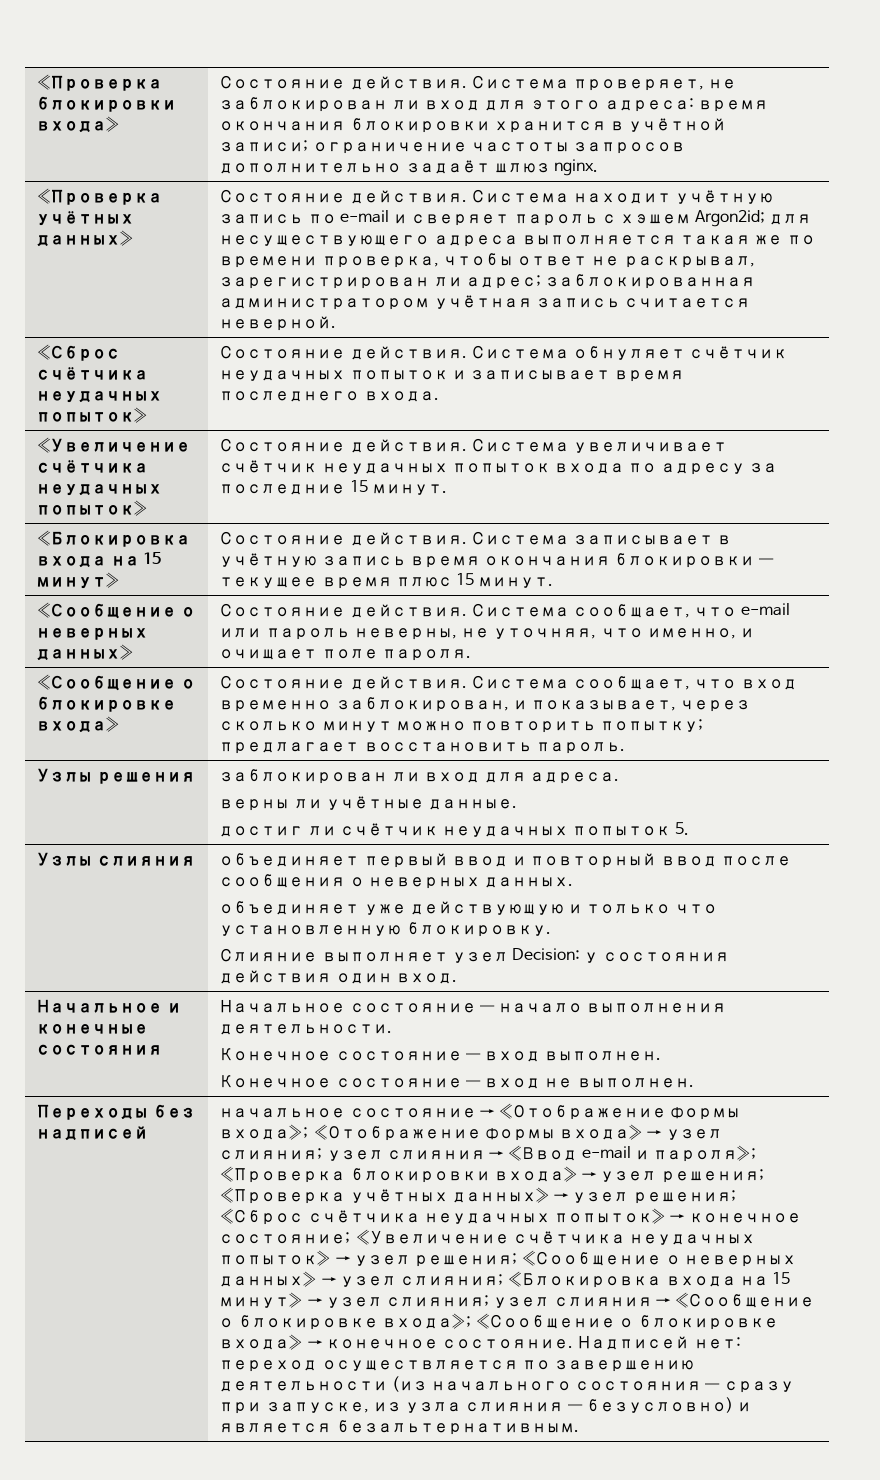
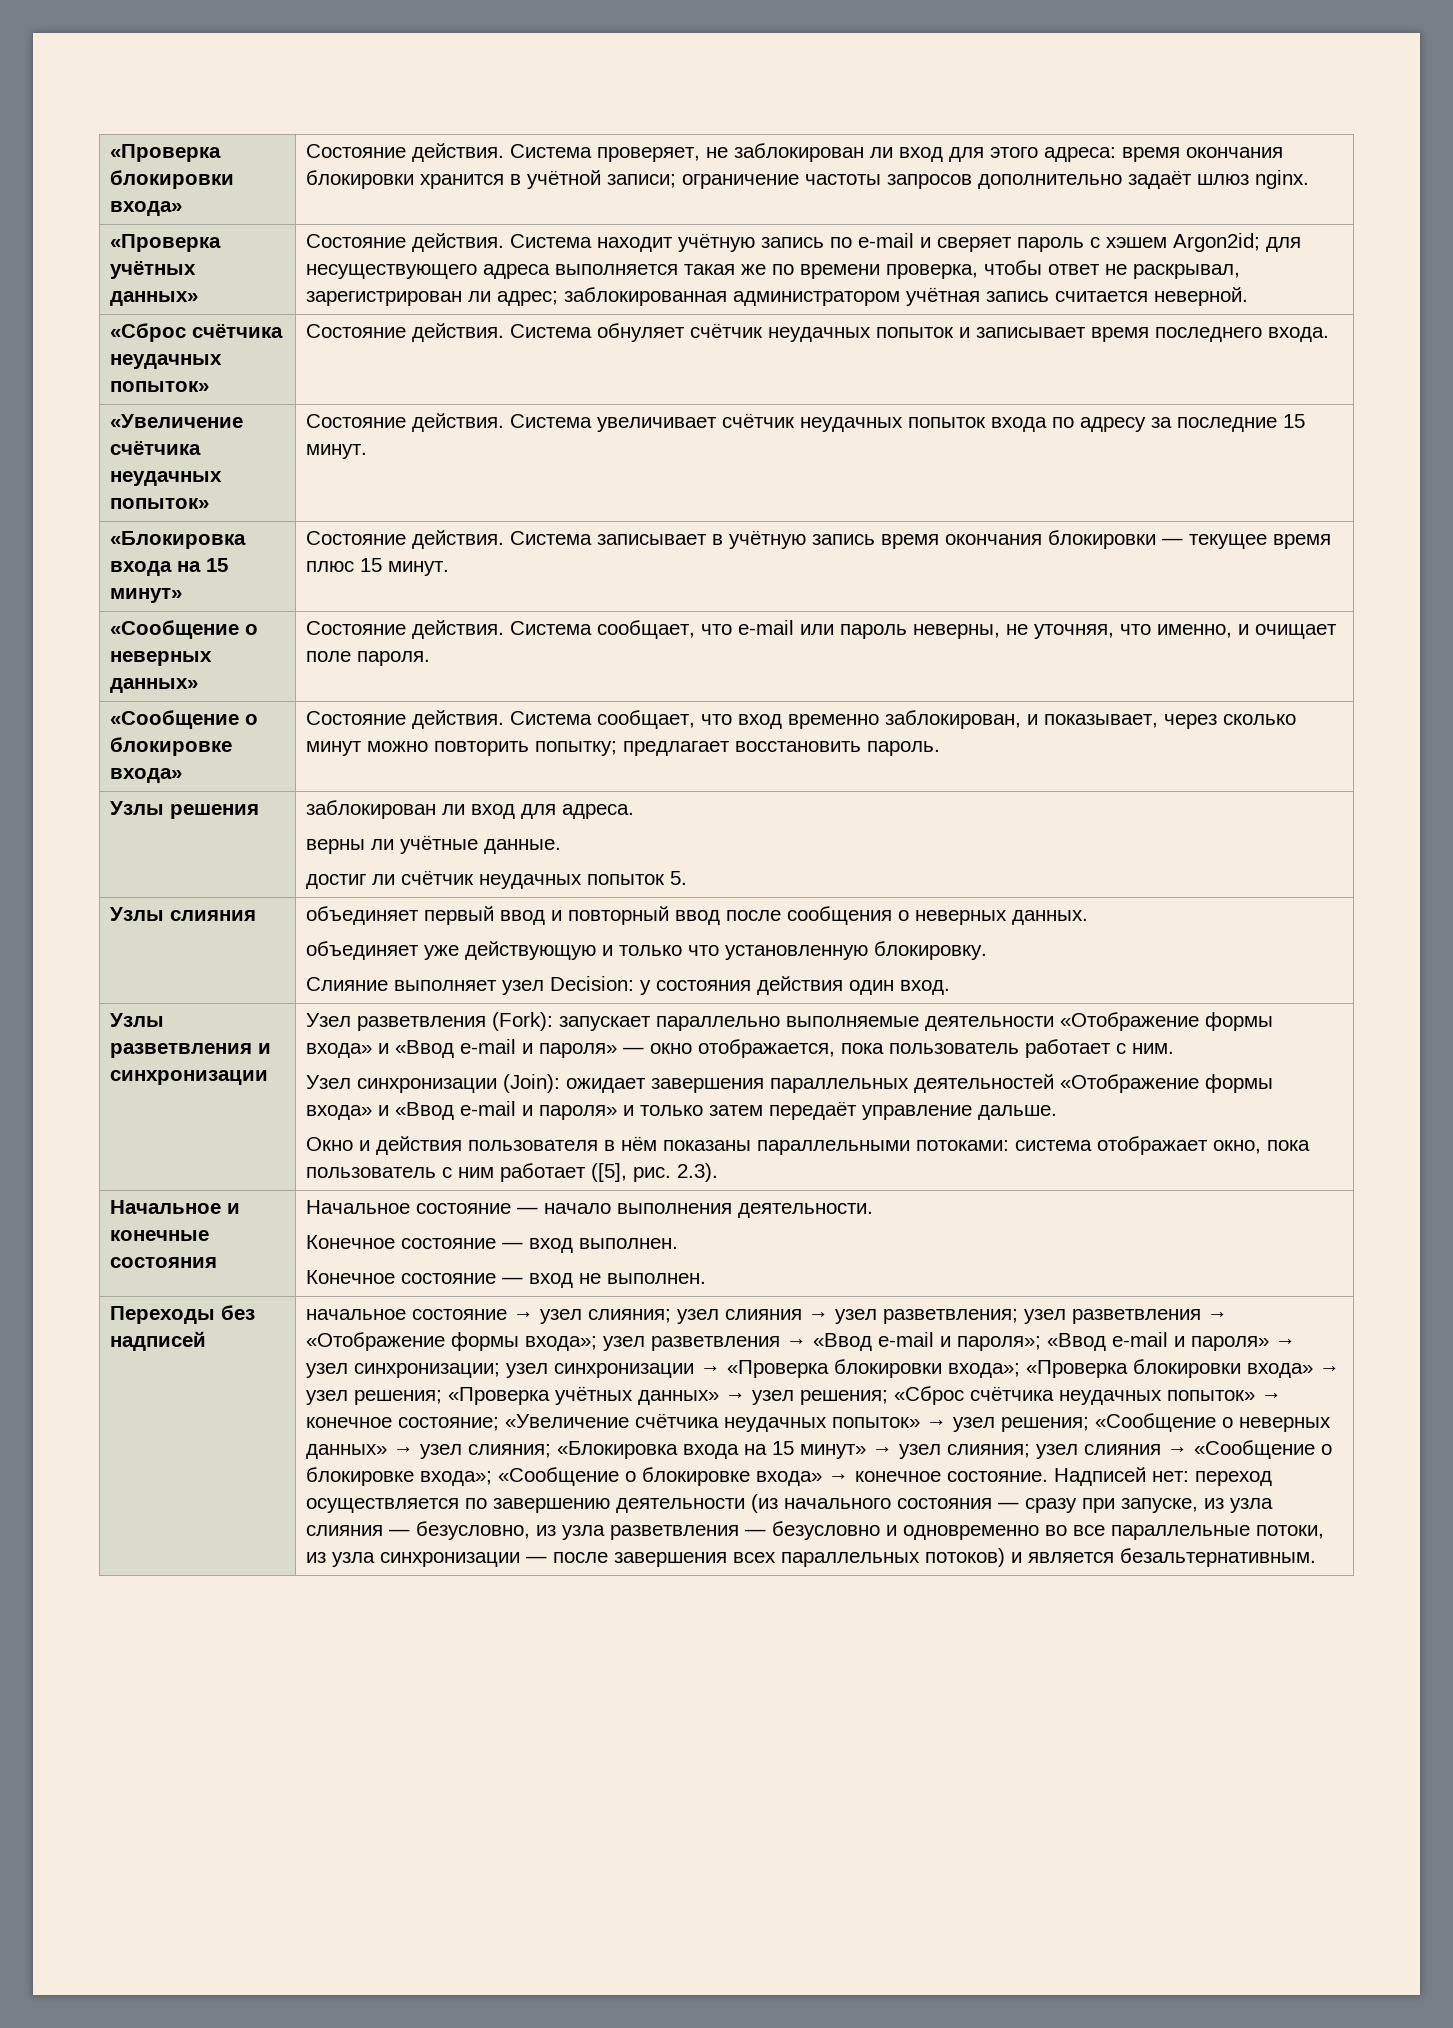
(457, 978) none -> [110,1013,165,1027] [110,1043,272,1058] [110,1070,269,1085] [306,1012,1274,1031] [306,1039,1175,1058] [306,1074,1274,1093] [306,1101,1058,1120] [306,1136,1311,1155] [306,1163,719,1182] // Узлы разветвления и синхронизации | Узел разветвления (Fork): запускает параллельно выполняемые деятельности «Отображение формы входа» и «Ввод e-mail и пароля» — окно отображается, пока пользователь работает с ним. // Узел синхронизации (Join): ожидает завершения параллельных деятельностей «Отображение формы входа» и «Ввод e-mail и пароля» и только затем передаёт управление дальше. // Окно и действия пользователя в нём показаны параллельными потоками: система отображает окно, пока пользователь с ним работает ([5], рис. 2.3).
[498,1103,741,1120] [219,1124,722,1141] [219,1145,757,1162] «Отображение формы входа»; «Отображение формы входа» → узел слияния; узел слияния → «Ввод e-mail и пароля»; -> [540,1309,1229,1324] [306,1332,1297,1351] [306,1359,1021,1378] узел слияния; узел слияния → узел разветвления; узел разветвления → «Отображение формы входа»; узел разветвления → «Ввод e-mail и пароля»; «Ввод e-mail и пароля» → узел синхронизации; узел синхронизации → «Проверка блокировки входа»;
[586,1397,734,1413] безусловно) -> [416,1521,1325,1540] [306,1548,1006,1567] безусловно, из узла разветвления — безусловно и одновременно во все параллельные потоки, из узла синхронизации — после завершения всех параллельных потоков)

